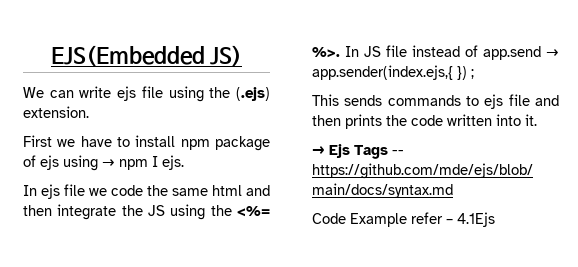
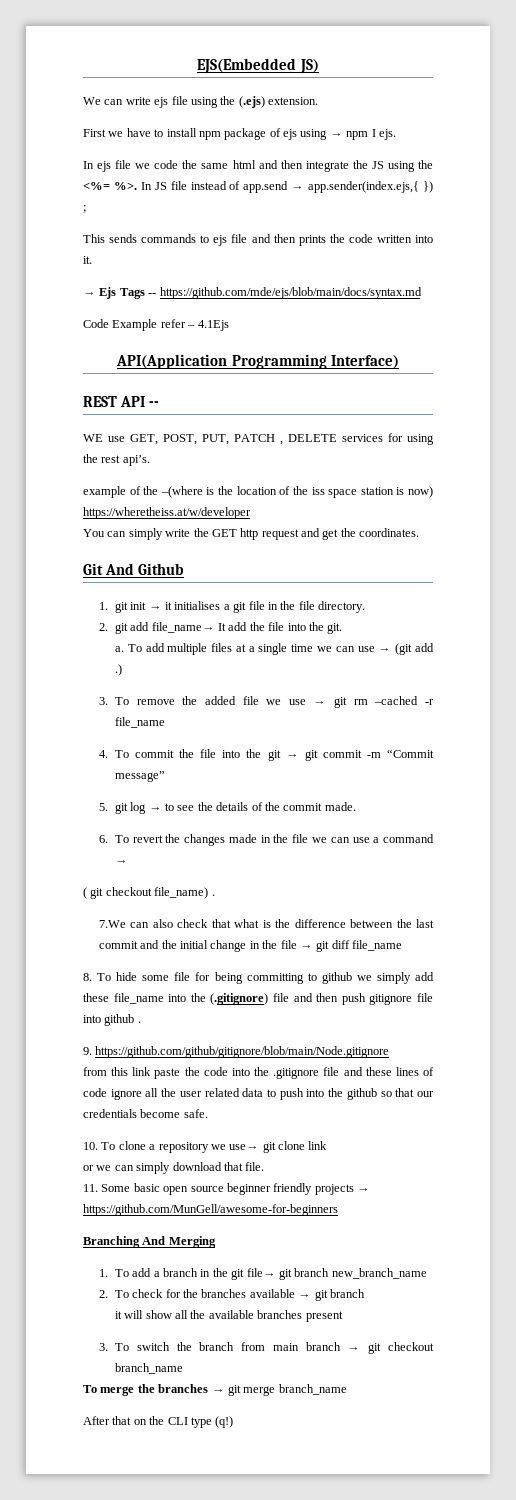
(495, 219) none -> [116,354,399,369] [83,396,160,407] [83,433,434,445] [83,454,150,466] [83,486,434,498] [83,507,251,519] [83,528,420,540] [83,563,185,575] [98,601,366,613] [98,622,343,634] [114,643,434,655] [114,664,122,676] [98,696,434,708] [114,717,165,728] [98,749,434,761] [114,771,165,782] [98,802,356,814] [98,834,435,846] [114,860,128,864] [83,887,215,899] [98,919,435,928] [98,940,403,952] [83,972,434,984] [83,993,433,1005] [83,1014,141,1026] [83,1046,390,1058] [83,1067,434,1079] [83,1088,435,1100] [83,1109,208,1118] [83,1141,328,1153] [83,1162,265,1174] [83,1183,370,1195] [83,1204,338,1216] [83,1236,216,1248] [98,1268,427,1280] [98,1289,365,1301] [114,1310,343,1322] [98,1342,434,1354] [114,1363,183,1374] [83,1384,347,1396] [83,1416,234,1428] // API(Application Programming Interface) // REST API -- // WE use GET, POST, PUT, PATCH , DELETE services for using the rest api’s. // example of the –(where is the location of the iss space station is now) https://wheretheiss.at/w/developer // You can simply write the GET http request and get the coordinates. // Git And Github // 1. git init → it initialises a git file in the file directory. // 2. git add file_name→ It add the file into the git. // a. To add multiple files at a single time we can use → (git add .) // 3. To remove the added file we use → git rm –cached -r file_name // 4. To commit the file into the git → git commit -m “Commit message” // 5. git log → to see the details of the commit made. // 6. To revert the changes made in the file we can use a command → // ( git checkout file_name) . // 7.We can also check that what is the difference between the last commit and the initial change in the file → git diff file_name // 8. To hide some file for being committing to github we simply add these file_name into the (.gitignore) file and then push gitignore file into github . // 9. https://github.com/github/gitignore/blob/main/Node.gitignore // from this link paste the code into the .gitignore file and these lines of code ignore all the user related data to push into the github so that our credentials become safe. // 10. To clone a repository we use→ git clone link // or we can simply download that file. // 11. Some basic open source beginner friendly projects → https://github.com/MunGell/awesome-for-beginners // Branching And Merging // 1. To add a branch in the git file→ git branch new_branch_name // 2. To check for the branches available → git branch // it will show all the available branches present // 3. To switch the branch from main branch → git checkout branch_name // To merge the branches → git merge branch_name // After that on the CLI type (q!)

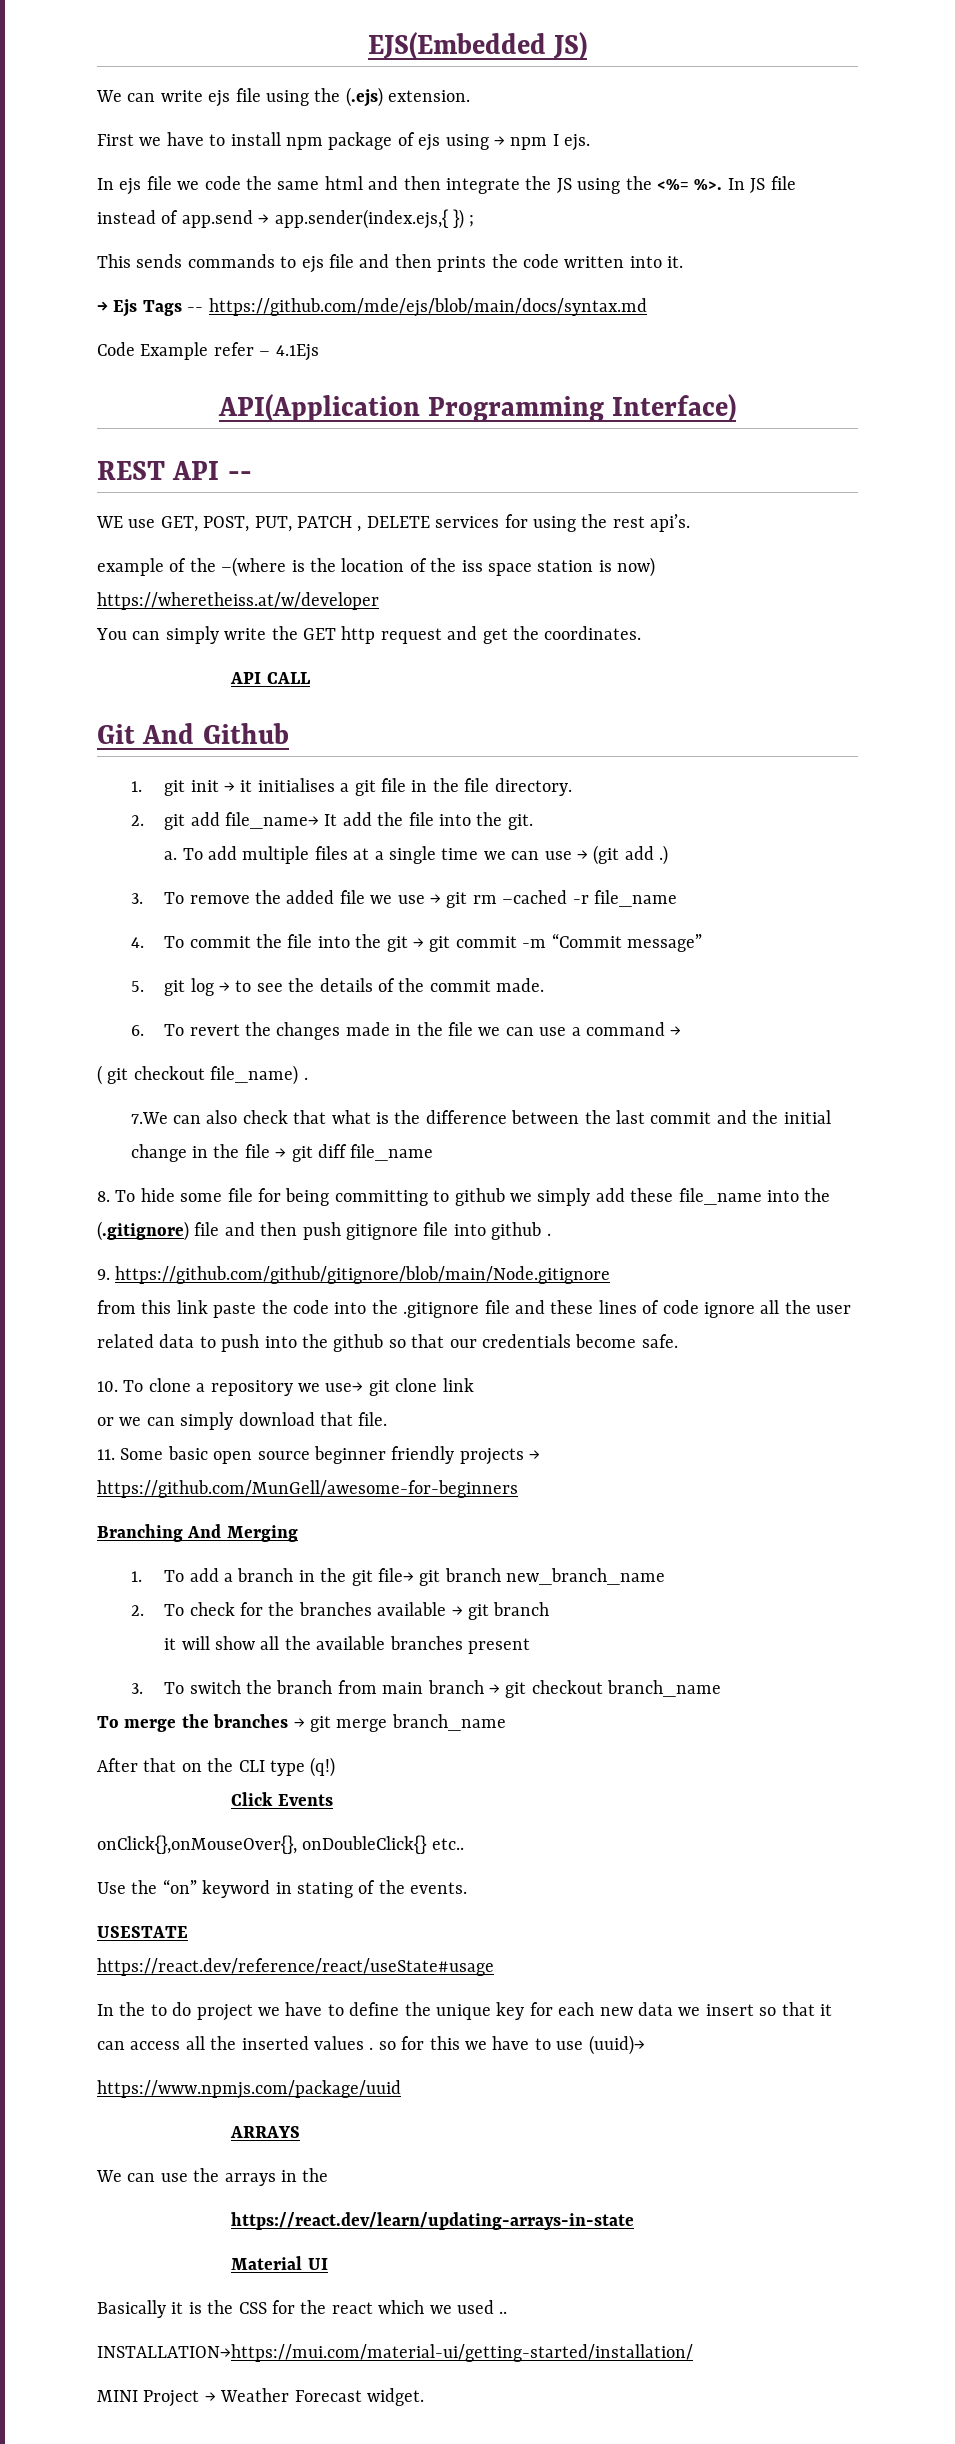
(420, 532) none -> [230,672,310,684] // API CALL
(234, 1422) none -> [231,1792,333,1806] [97,1835,464,1854] [97,1879,468,1898] [97,1926,188,1938] [97,1958,494,1976] [97,2002,832,2021] [97,2035,645,2055] [97,2080,401,2099] [230,2126,301,2138] [96,2168,329,2186] [231,2212,635,2230] [231,2256,328,2270] [97,2300,508,2318] [97,2344,693,2362] [97,2388,424,2407] // Click Events // onClick{},onMouseOver{}, onDoubleClick{} etc.. // Use the “on” keyword in stating of the events. // USESTATE // https://react.dev/reference/react/useState#usage // In the to do project we have to define the unique key for each new data we insert so that it can access all the inserted values . so for this we have to use (uuid)→ // https://www.npmjs.com/package/uuid // ARRAYS // We can use the arrays in the // https://react.dev/learn/updating-arrays-in-state // Material UI // Basically it is the CSS for the react which we used .. // INSTALLATION→https://mui.com/material-ui/getting-started/installation/ // MINI Project → Weather Forecast widget.

